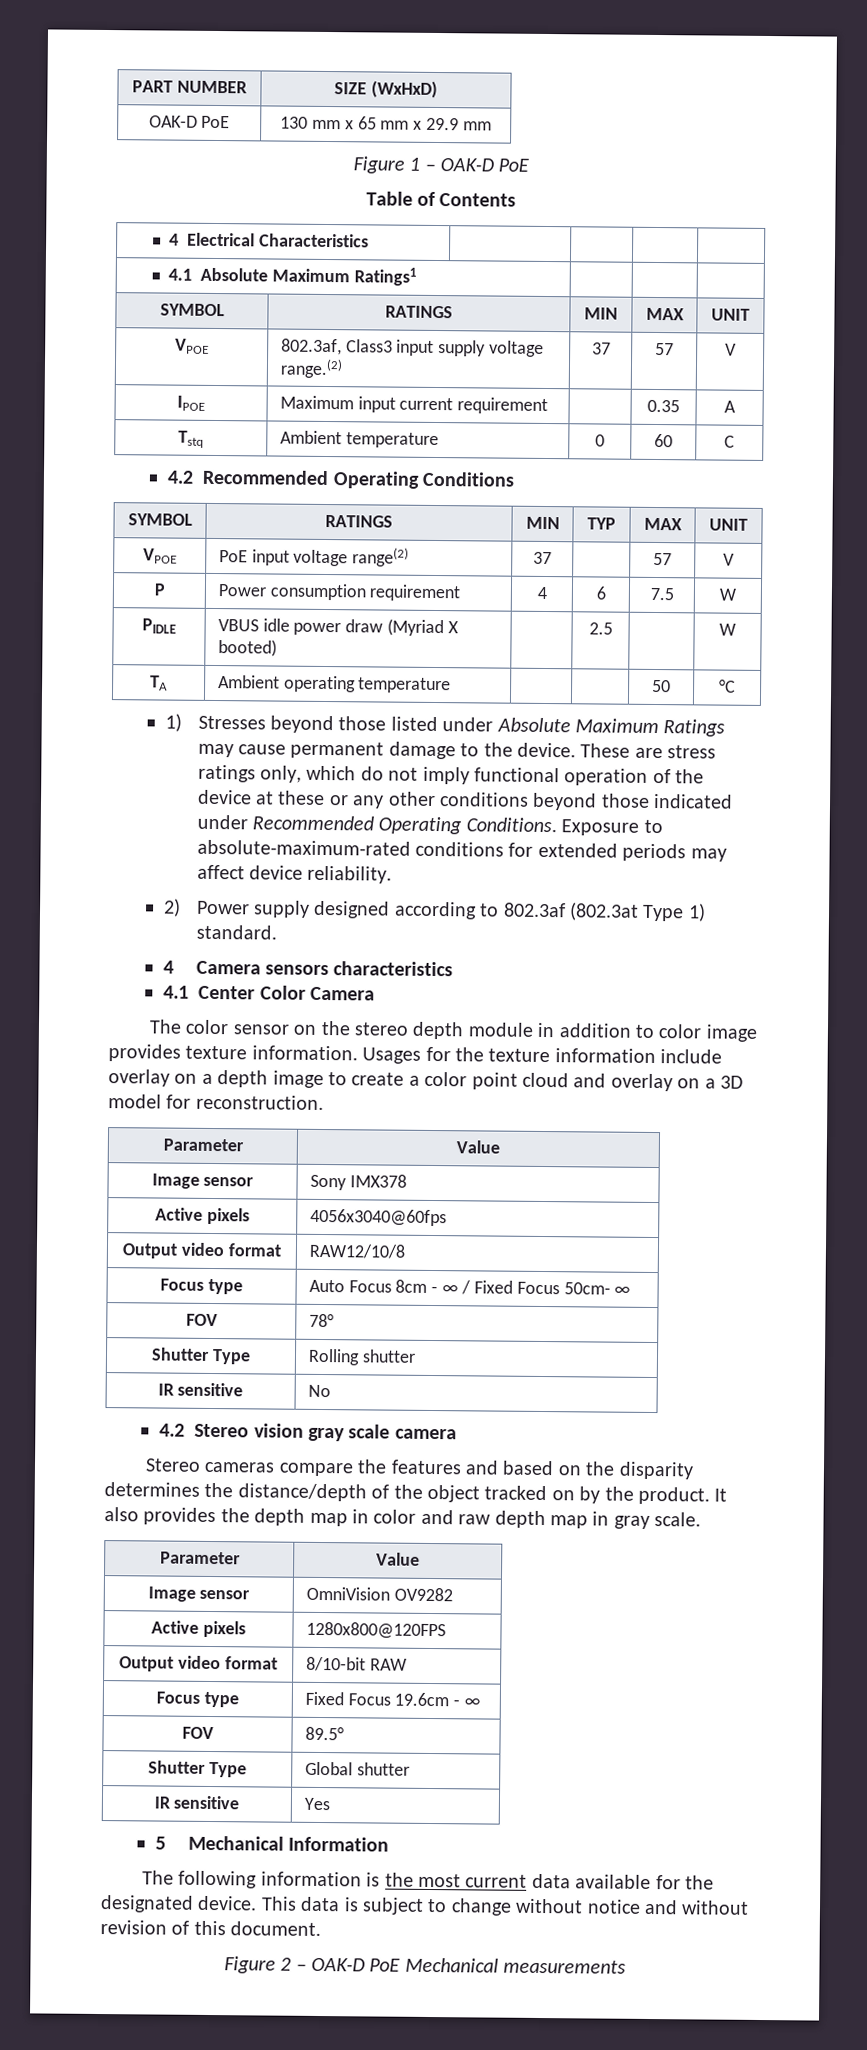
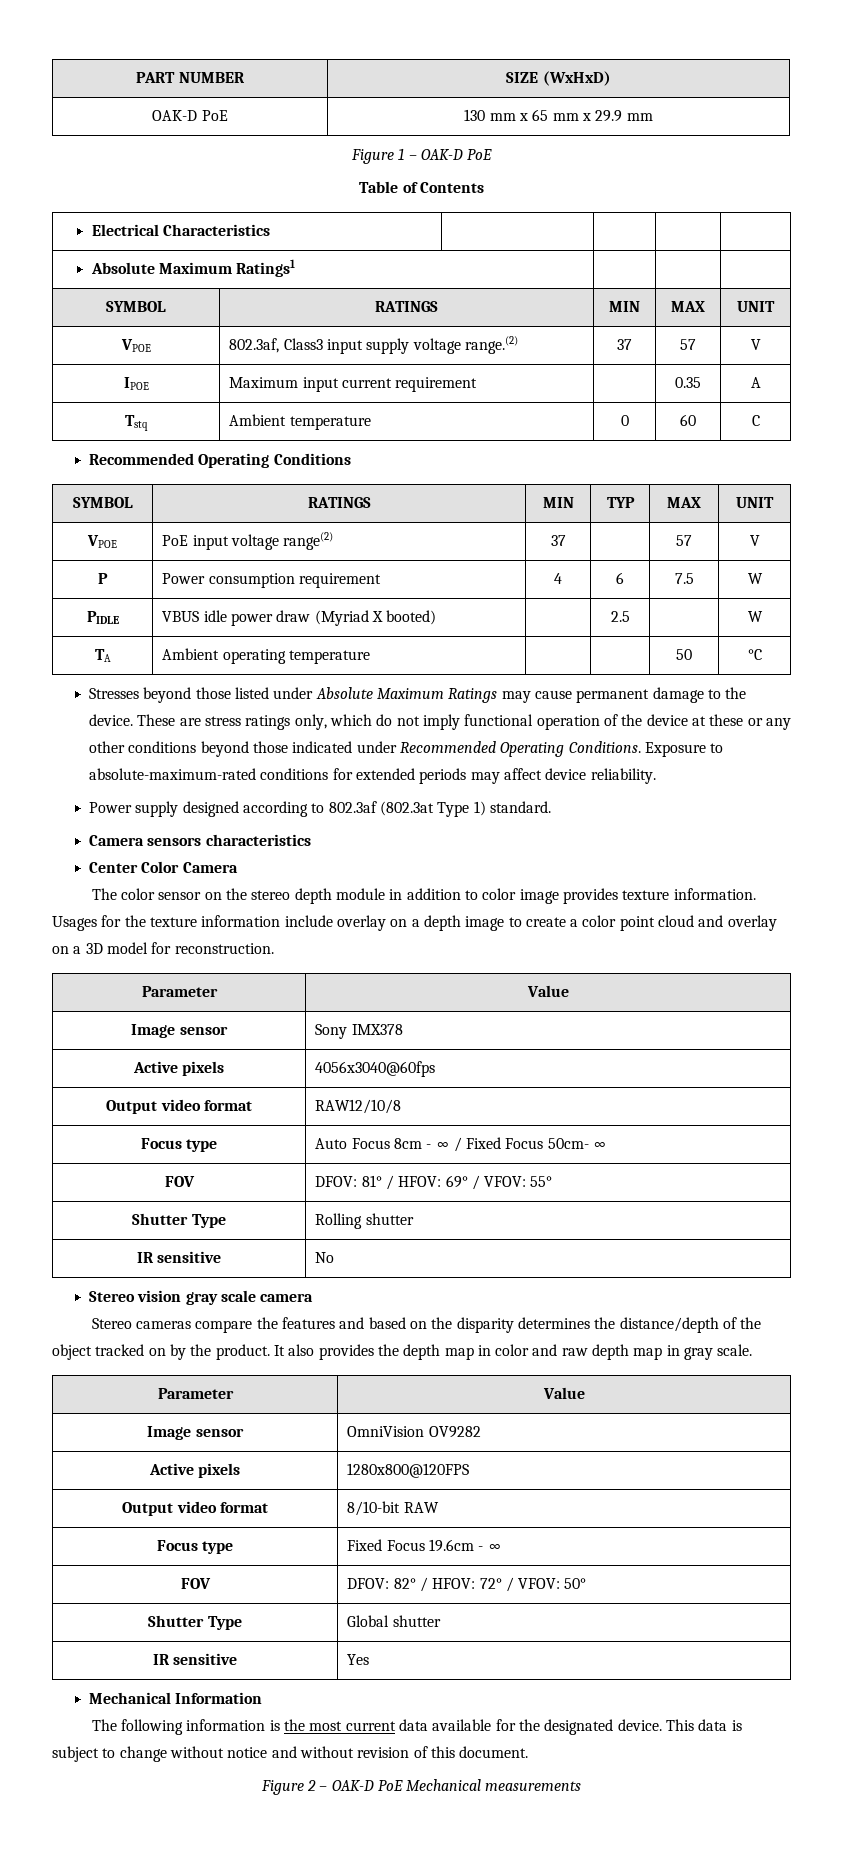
[168,233,179,246] 4 -> (484, 187) none
[167,268,192,281] 4.1 -> (270, 230) none
[167,470,195,484] 4.2 -> (760, 420) none
[165,713,183,732] 1) -> (762, 654) none
[163,898,182,917] 2) -> (656, 776) none
[163,960,175,974] 4 -> (551, 807) none
[163,985,190,999] 4.1 -> (311, 840) none
[308,1313,334,1328] 78° -> [315,1175,553,1190] DFOV: 81° / HFOV: 69° / VFOV: 55°
[159,1423,186,1437] 4.2 -> (335, 1257) none
[304,1726,344,1741] 89.5° -> [347,1577,587,1592] DFOV: 82° / HFOV: 72° / VFOV: 50°
[155,1836,167,1850] 5 -> (370, 1659) none

